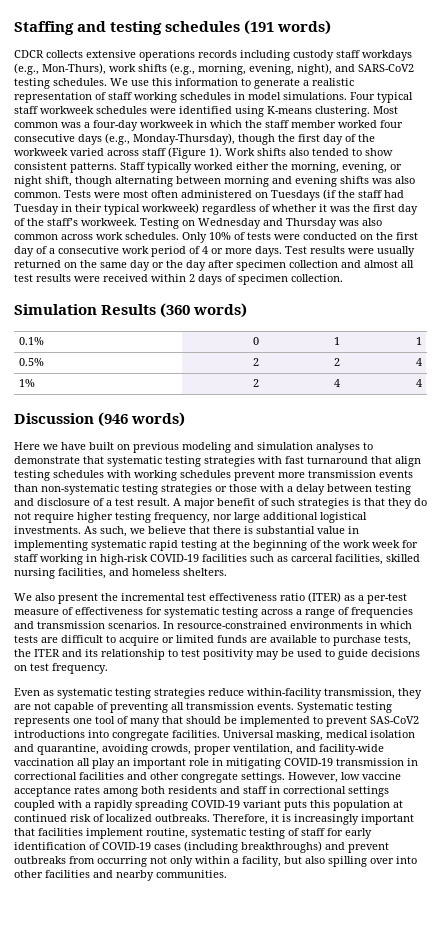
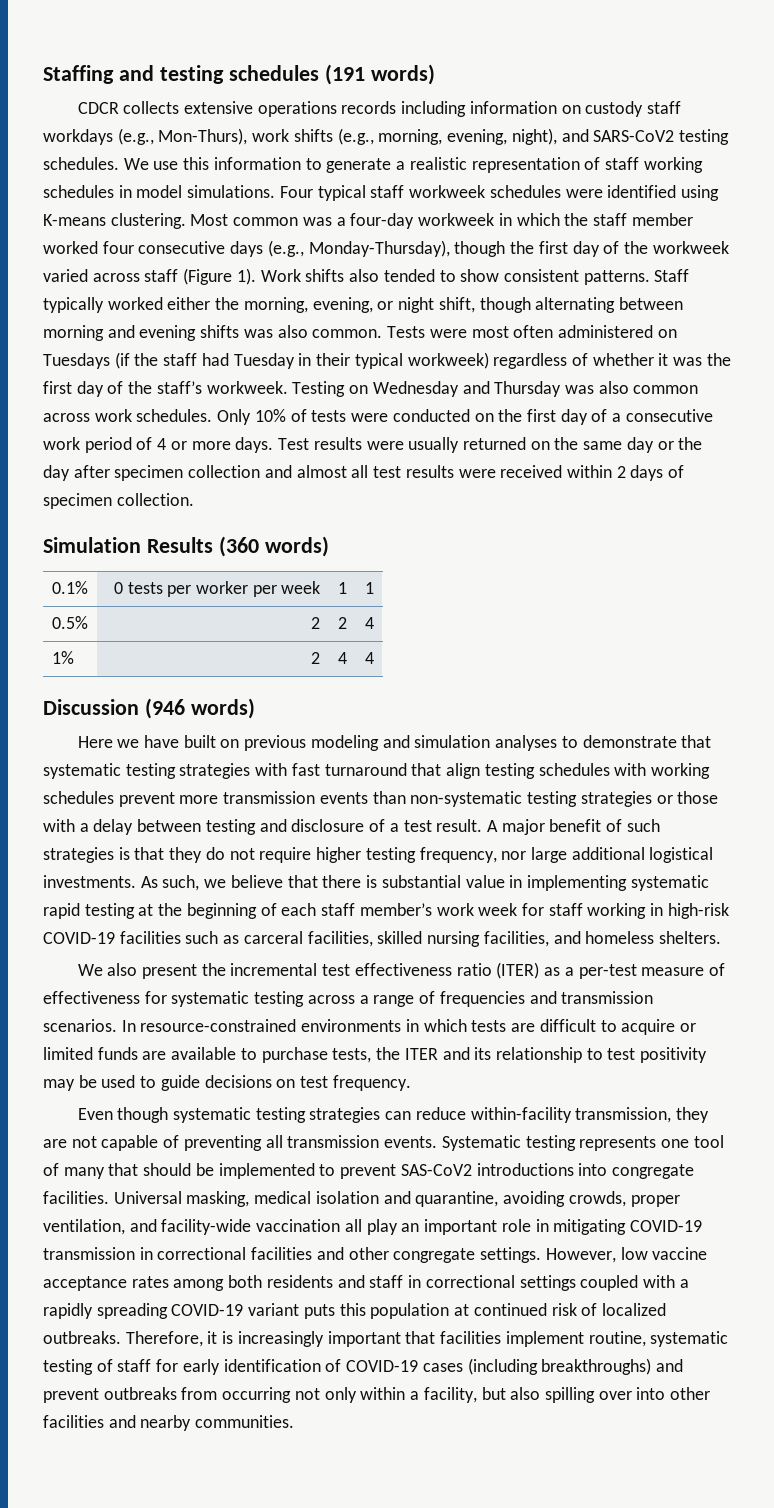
(290, 55) none -> [469,101,581,114] information on
(259, 341) none -> [127,581,321,597] tests per worker per week
[323,540,340,548] the -> [281,903,432,916] each staff member’s
[43,688,205,699] as systematic testing strategies -> [117,1107,412,1123] though systematic testing strategies can

